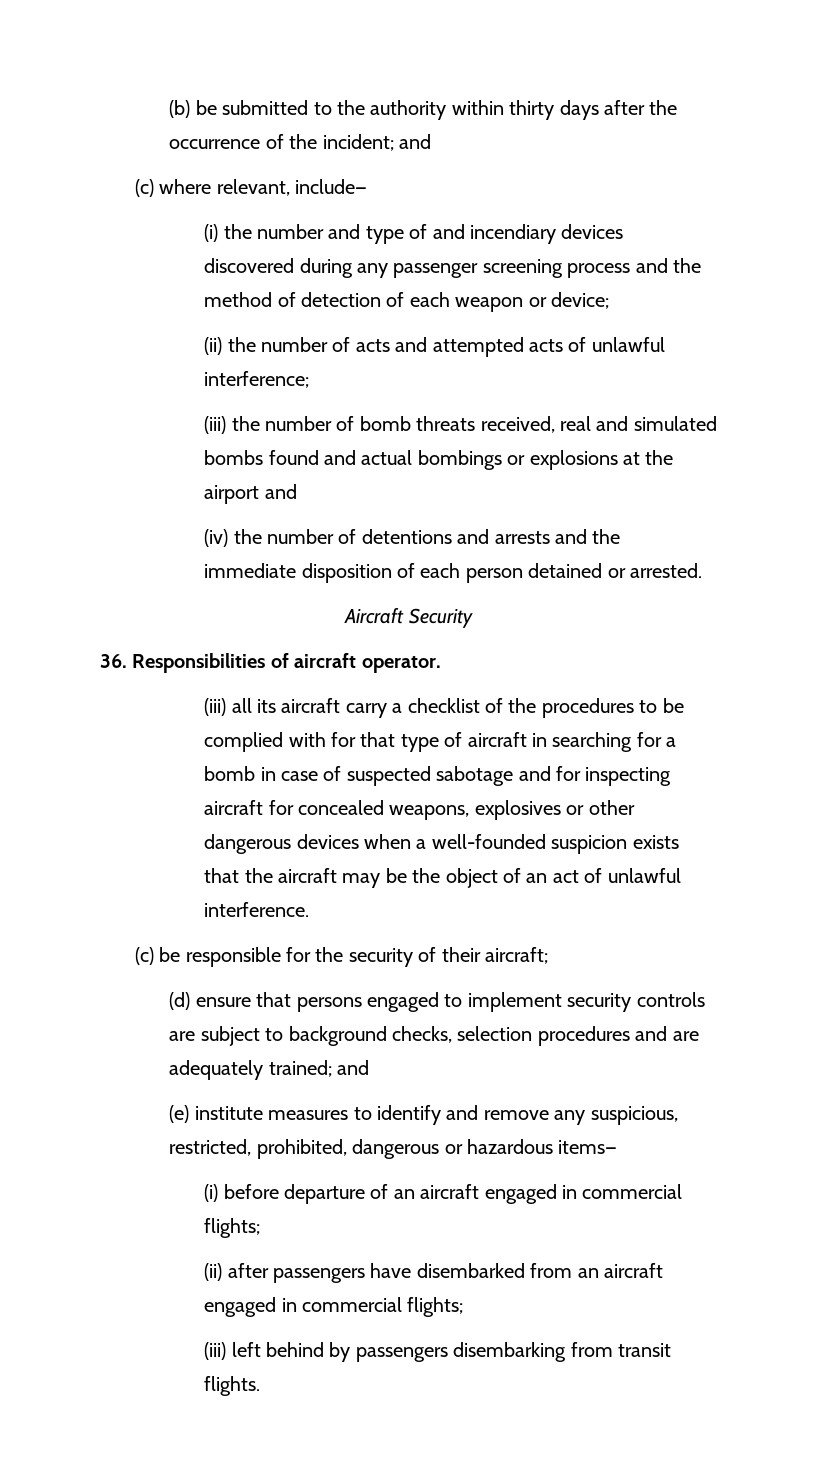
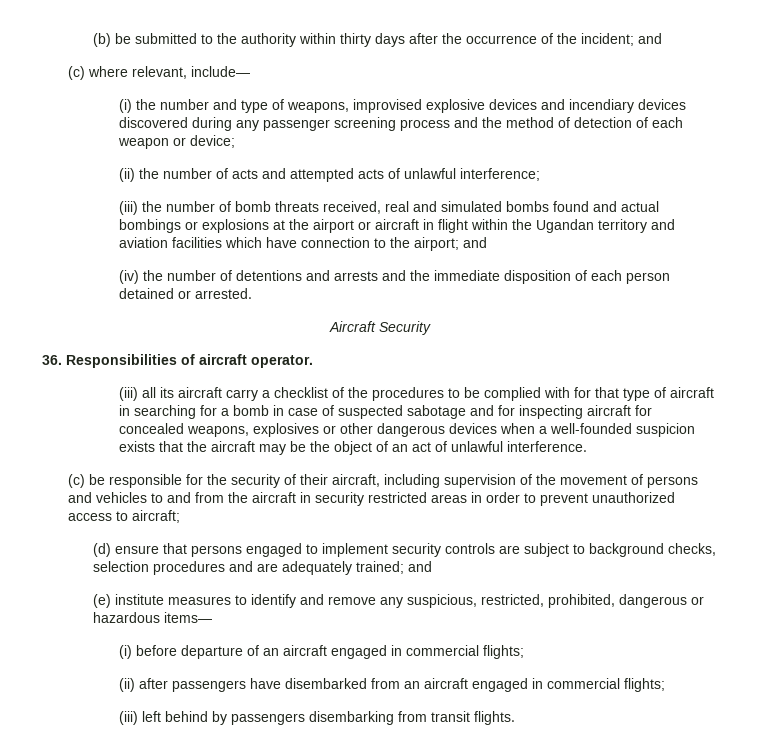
(428, 231) none -> [287,99,538,113] weapons, improvised explosive devices
(260, 494) none -> [358,219,676,233] [119,237,460,251] or aircraft in flight within the Ugandan territory and aviation facilities which have connection to the airport;
(481, 954) none -> [331,474,698,488] [67,492,675,506] [67,511,128,521] aircraft, including supervision of the movement of persons and vehicles to and from the aircraft in security restricted areas in order to prevent unauthorized access to

